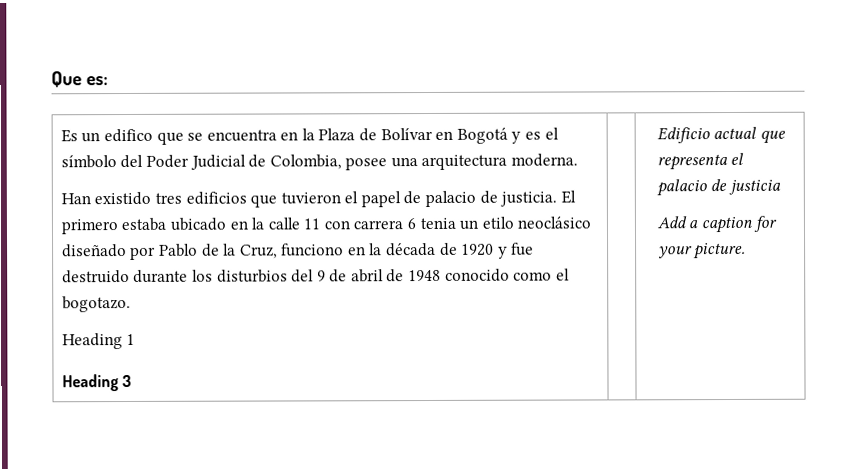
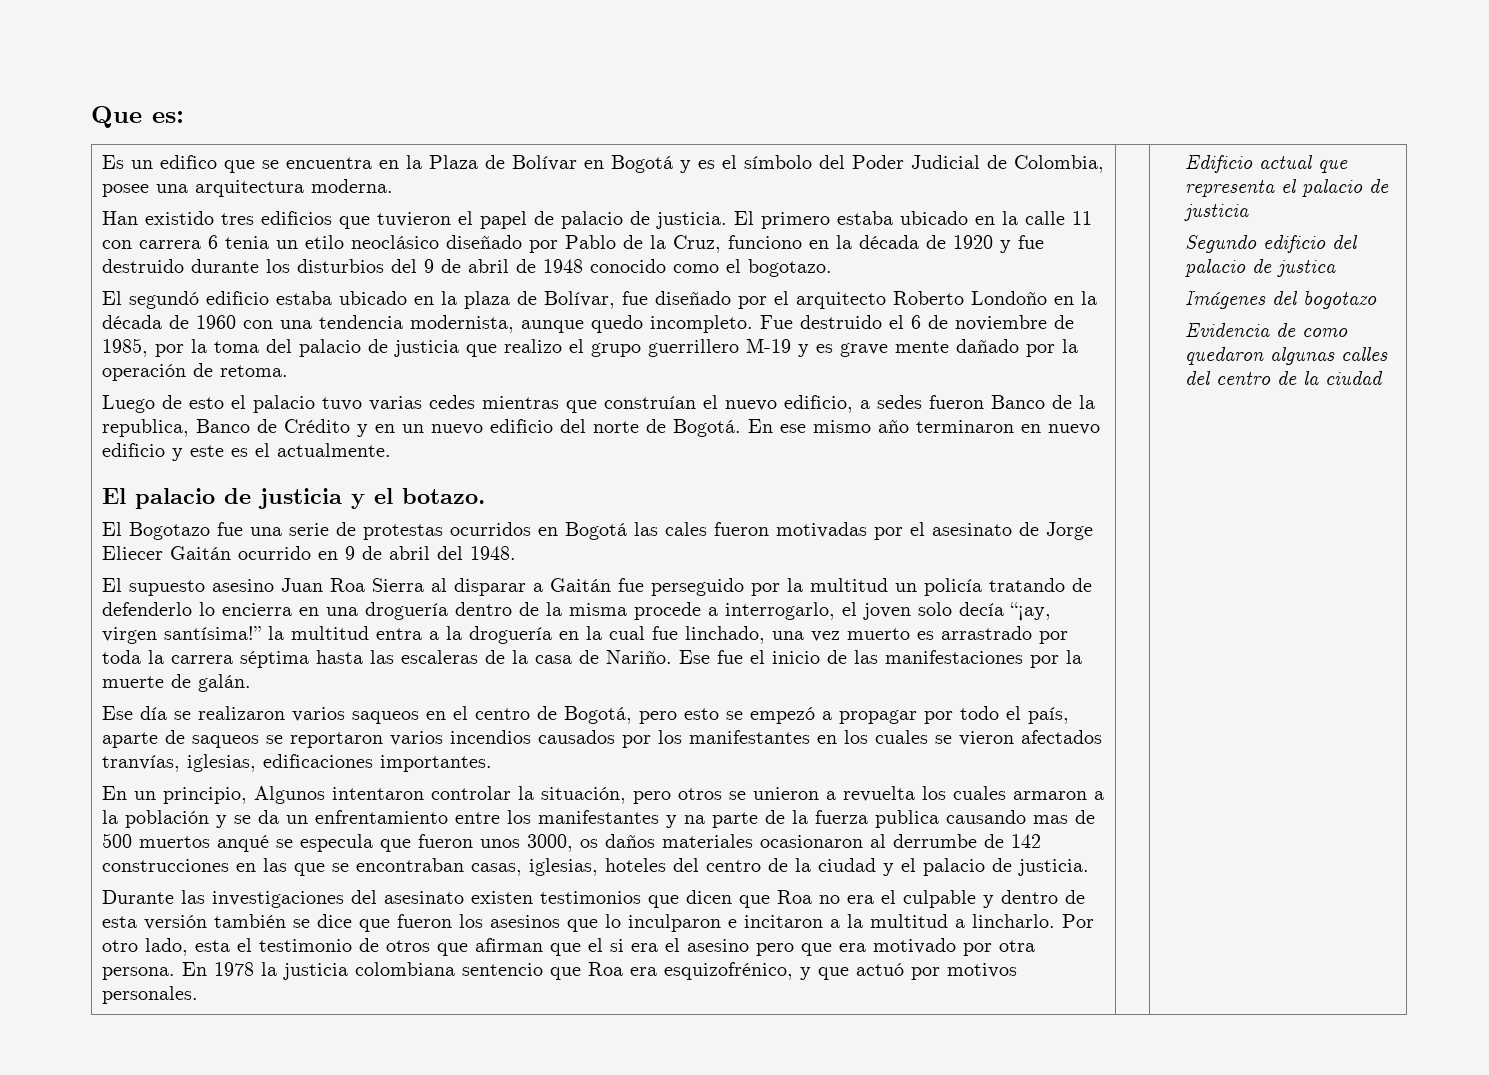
[61,333,136,350] [61,374,133,392] Heading 1 // Heading 3 -> [102,291,1098,309] [102,315,1075,333] [102,338,1079,357] [102,363,289,381] [102,395,1096,413] [102,419,1101,437] [102,443,392,461] [102,488,486,509] [102,522,1094,540] [102,546,517,560] [102,578,1093,596] [102,602,1052,621] [102,626,1069,644] [102,650,1083,668] [102,674,252,692] [102,706,1070,724] [102,730,1103,748] [102,754,493,772] [102,786,1105,804] [102,810,1096,828] [102,833,1042,852] [102,858,1090,876] [102,890,1086,908] [102,914,1095,932] [102,938,1036,956] [102,962,1018,980] [102,986,199,1004] El segundó edificio estaba ubicado en la plaza de Bolívar, fue diseñado por el arquitecto Roberto Londoño en la década de 1960 con una tendencia modernista, aunque quedo incompleto. Fue destruido el 6 de noviembre de 1985, por la toma del palacio de justicia que realizo el grupo guerrillero M-19 y es grave mente dañado por la operación de retoma. // Luego de esto el palacio tuvo varias cedes mientras que construían el nuevo edificio, a sedes fueron Banco de la republica, Banco de Crédito y en un nuevo edificio del norte de Bogotá. En ese mismo año terminaron en nuevo edificio y este es el actualmente. // El palacio de justicia y el botazo. // El Bogotazo fue una serie de protestas ocurridos en Bogotá las cales fueron motivadas por el asesinato de Jorge Eliecer Gaitán ocurrido en 9 de abril del 1948. // El supuesto asesino Juan Roa Sierra al disparar a Gaitán fue perseguido por la multitud un policía tratando de defenderlo lo encierra en una droguería dentro de la misma procede a interrogarlo, el joven solo decía “¡ay, virgen santísima!” la multitud entra a la droguería en la cual fue linchado, una vez muerto es arrastrado por toda la carrera séptima hasta las escaleras de la casa de Nariño. Ese fue el inicio de las manifestaciones por la muerte de galán. // Ese día se realizaron varios saqueos en el centro de Bogotá, pero esto se empezó a propagar por todo el país, aparte de saqueos se reportaron varios incendios causados por los manifestantes en los cuales se vieron afectados tranvías, iglesias, edificaciones importantes. // En un principio, Algunos intentaron controlar la situación, pero otros se unieron a revuelta los cuales armaron a la población y se da un enfrentamiento entre los manifestantes y na parte de la fuerza publica causando mas de 500 muertos anqué se especula que fueron unos 3000, os daños materiales ocasionaron al derrumbe de 142 construcciones en las que se encontraban casas, iglesias, hoteles del centro de la ciudad y el palacio de justicia. // Durante las investigaciones del asesinato existen testimonios que dicen que Roa no era el culpable y dentro de esta versión también se dice que fueron los asesinos que lo inculparon e incitaron a la multitud a lincharlo. Por otro lado, esta el testimonio de otros que afirman que el si era el asesino pero que era motivado por otra persona. En 1978 la justicia colombiana sentencio que Roa era esquizofrénico, y que actuó por motivos personales.
[656,215,778,234] [657,242,747,260] Add a caption for your picture. -> [1185,235,1359,253] [1185,259,1337,277] [1185,290,1378,309] [1185,322,1349,337] [1185,347,1389,365] [1185,371,1384,385] Segundo edificio del palacio de justica // Imágenes del bogotazo // Evidencia de como quedaron algunas calles del centro de la ciudad

